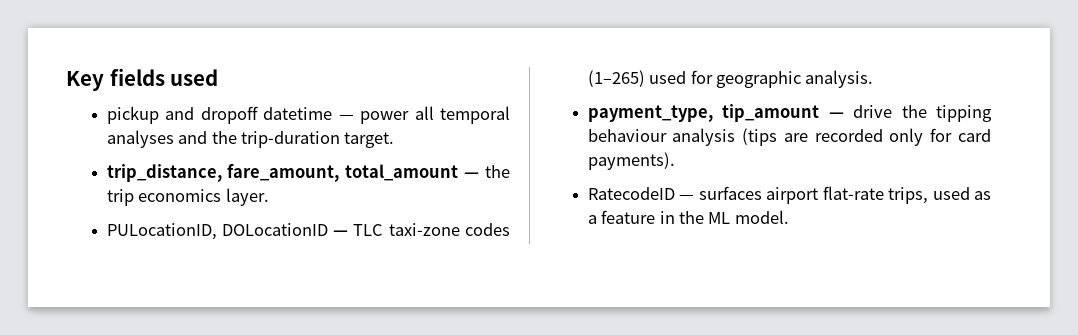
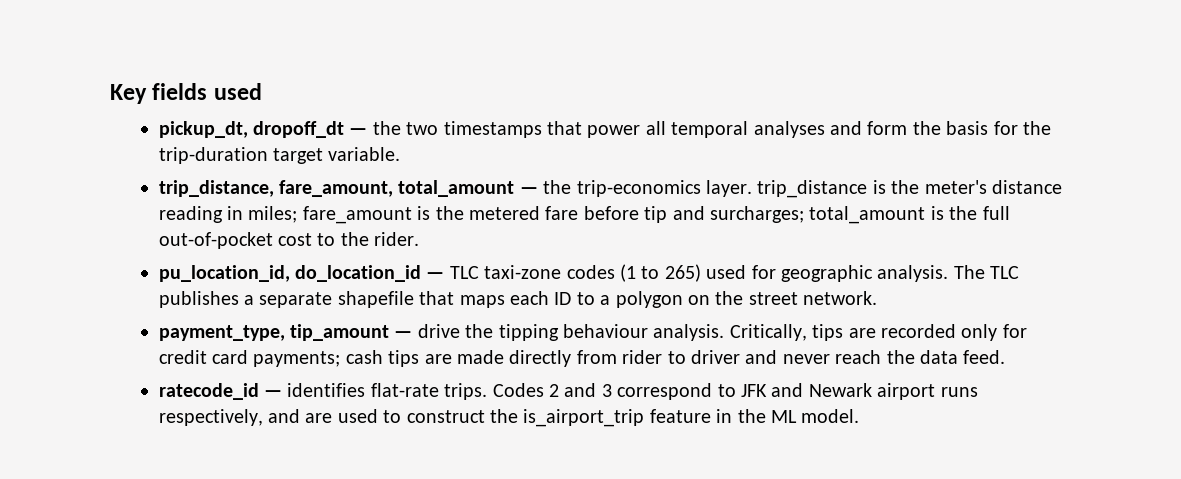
[106,106,354,124] pickup and dropoff datetime — -> [158,121,582,138] pickup_dt, dropoff_dt — the two timestamps that
[211,131,395,148] the trip-duration target. -> [867,121,1051,135] [158,147,401,164] form the basis for the trip-duration target variable.
[106,189,222,206] trip economics -> [576,180,701,197] trip-economics
[106,223,328,240] // PULocationID, DOLocationID -> [757,180,1062,198] [158,206,1010,224] [158,232,420,249] [158,265,421,282] trip_distance is the meter's distance reading in miles; fare_amount is the metered fare before tip and surcharges; total_amount is the full out-of-pocket cost to the rider. // pu_location_id, do_location_id
[587,70,645,87] (1–265) -> [619,264,701,282] (1 to 265)
(874, 79) none -> [953,265,1020,279] [158,291,878,308] The TLC publishes a separate shapefile that maps each ID to a polygon on the street network.
[672,128,778,146] analysis (tips -> [653,324,844,341] analysis. Critically, tips
[958,129,991,142] [587,152,675,170] [587,186,991,204] [587,215,597,224] card payments). // RatecodeID — surfaces airport flat-rate trips, used as a -> [158,350,1006,367] [158,383,978,400] [158,409,645,427] credit card payments; cash tips are made directly from rider to driver and never reach the data feed. // ratecode_id — identifies flat-rate trips. Codes 2 and 3 correspond to JFK and Newark airport runs respectively, and are used to construct the is_airport_trip

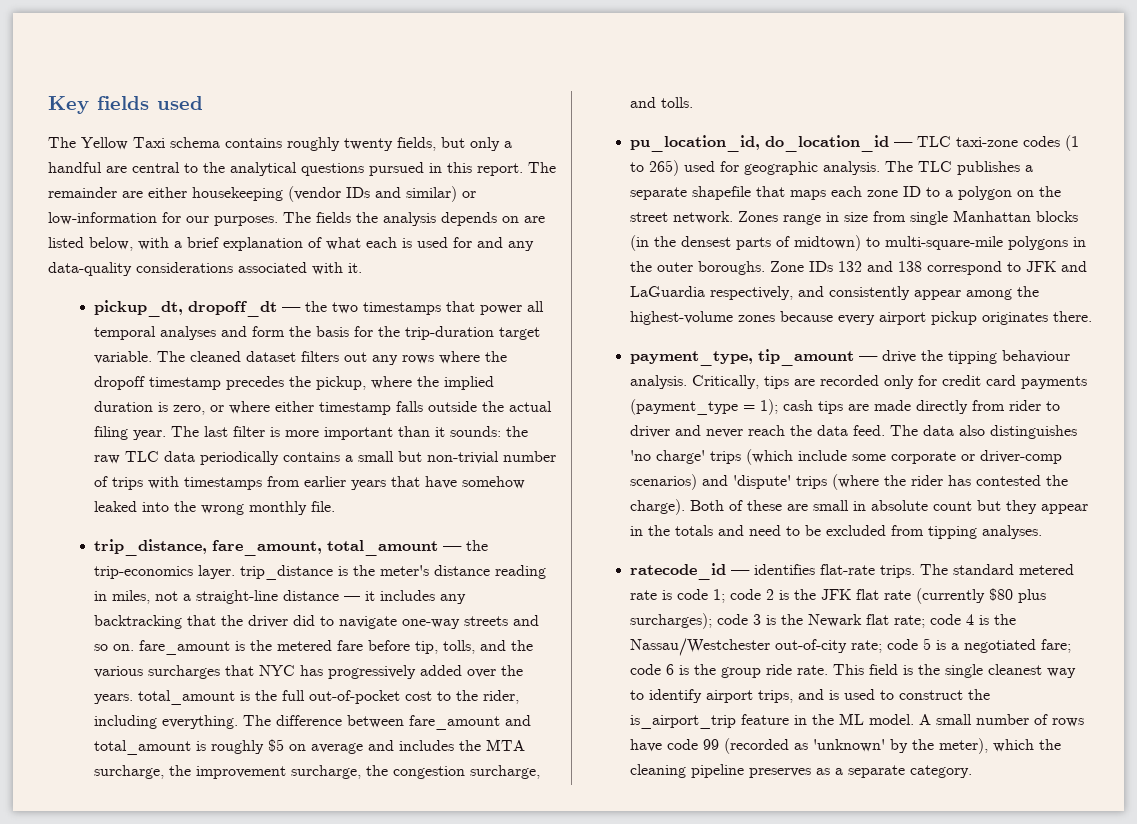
(262, 91) none -> [48,137,512,151] [48,162,556,176] [48,186,476,202] [48,212,545,226] [48,237,534,251] [48,262,362,276] // The Yellow Taxi schema contains roughly twenty fields, but only a handful are central to the analytical questions pursued in this report. The remainder are either housekeeping (vendor IDs and similar) or low-information for our purposes. The fields the analysis depends on are listed below, with a brief explanation of what each is used for and any data-quality considerations associated with it.
(401, 154) none -> [157,351,508,365] [94,376,495,390] [94,401,553,415] [94,426,529,440] [94,451,557,465] [94,476,526,490] [94,501,336,515] The cleaned dataset filters out any rows where the dropoff timestamp precedes the pickup, where the implied duration is zero, or where either timestamp falls outside the actual filing year. The last filter is more important than it sounds: the raw TLC data periodically contains a small but non-trivial number of trips with timestamps from earlier years that have somehow leaked into the wrong monthly file.
[248,206,298,223] miles; -> [112,590,467,604] [94,615,540,629] [94,644,135,651] miles, not a straight-line distance — it includes any backtracking that the driver did to navigate one-way streets and so on.
[644,206,804,223] tip and surcharges; -> [415,640,534,654] [94,665,524,679] [94,694,134,704] tip, tolls, and the various surcharges that NYC has progressively added over the years.
[374,232,420,246] rider. -> [483,690,520,704] [94,715,532,730] [94,739,526,755] [94,765,541,779] [630,97,694,108] rider, including everything. The difference between fare_amount and total_amount is roughly $5 on average and includes the MTA surcharge, the improvement surcharge, the congestion surcharge, and tolls.
(549, 298) none -> [867,190,899,197] zone
(878, 298) none -> [738,210,1079,225] [630,235,1087,251] [630,261,1088,275] [630,286,1040,300] [630,311,1093,325] Zones range in size from single Manhattan blocks (in the densest parts of midtown) to multi-square-mile polygons in the outer boroughs. Zone IDs 132 and 138 correspond to JFK and LaGuardia respectively, and consistently appear among the highest-volume zones because every airport pickup originates there.
[253,351,341,367] payments; -> [1021,376,1088,389] [630,399,779,415] payments (payment_type = 1);
(1006, 357) none -> [890,425,1078,439] [630,449,1063,465] [630,474,1069,490] [630,499,1089,515] [630,525,1043,539] The data also distinguishes 'no charge' trips (which include some corporate or driver-comp scenarios) and 'dispute' trips (where the rider has contested the charge). Both of these are small in absolute count but they appear in the totals and need to be excluded from tipping analyses.
[492,383,978,400] [158,409,333,426] Codes 2 and 3 correspond to JFK and Newark airport runs respectively, and are -> [920,564,1075,575] [630,588,1047,604] [630,613,1017,629] [630,638,1072,656] [630,664,1077,678] [630,689,840,703] The standard metered rate is code 1; code 2 is the JFK flat rate (currently $80 plus surcharges); code 3 is the Newark flat rate; code 4 is the Nassau/Westchester out-of-city rate; code 5 is a negotiated fare; code 6 is the group ride rate. This field is the single cleanest way to identify airport trips, and is
(860, 416) none -> [919,714,1085,727] [630,738,1062,754] [630,764,973,778] A small number of rows have code 99 (recorded as 'unknown' by the meter), which the cleaning pipeline preserves as a separate category.

